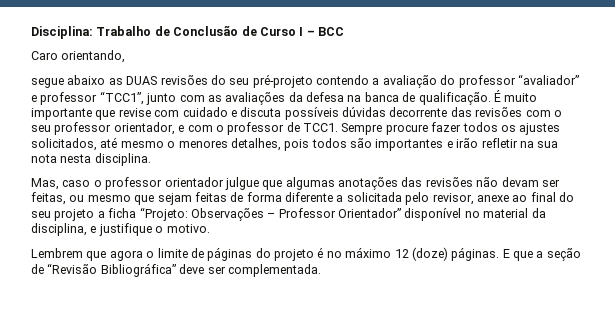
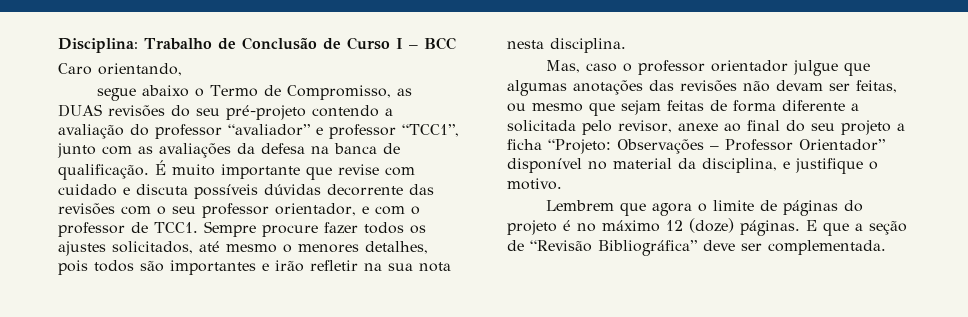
(106, 80) none -> [194,85,391,100] o Termo de Compromisso,

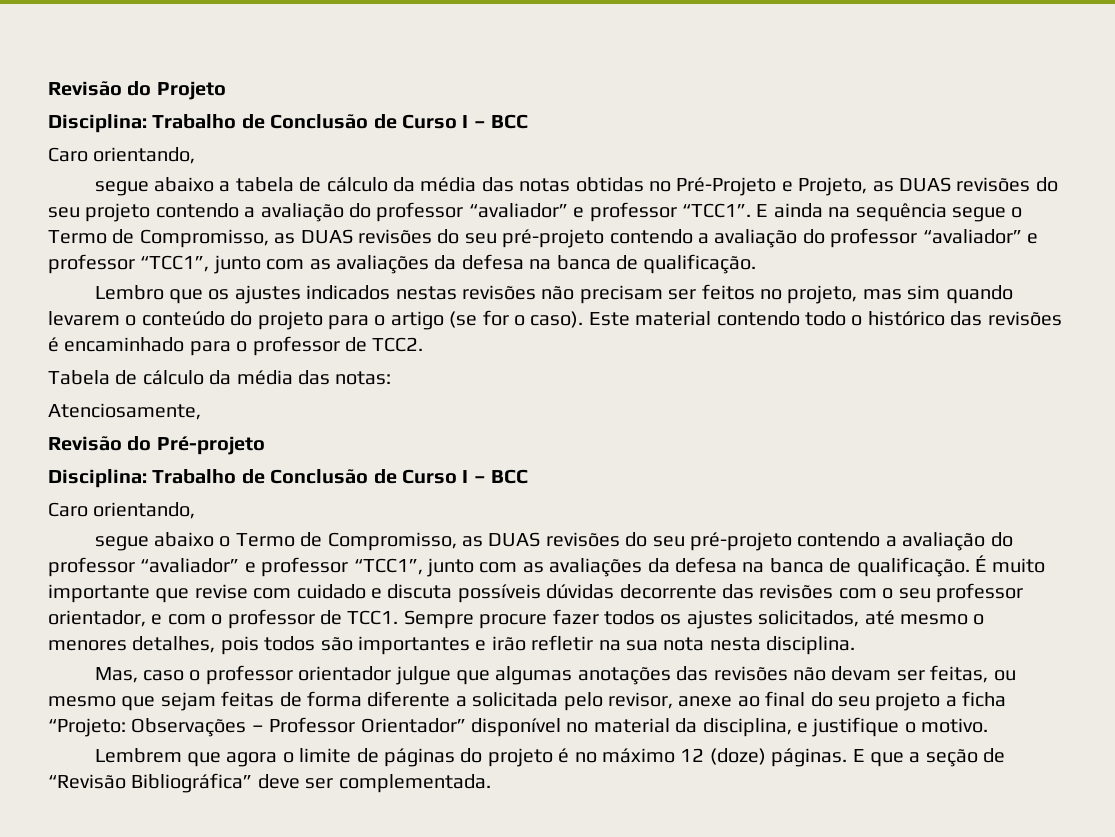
(58, 45) none -> [48,81,226,100] [48,114,529,133] [48,147,196,164] [94,177,1058,196] [48,202,1023,222] [48,228,1038,248] [48,254,757,274] [94,284,1013,304] [48,310,1062,330] [48,336,424,356] [48,370,392,385] [48,403,201,420] [48,436,265,455] Revisão do Projeto // Disciplina: Trabalho de Conclusão de Curso I – BCC // Caro orientando, // segue abaixo a tabela de cálculo da média das notas obtidas no Pré-Projeto e Projeto, as DUAS revisões do seu projeto contendo a avaliação do professor “avaliador” e professor “TCC1”. E ainda na sequência segue o Termo de Compromisso, as DUAS revisões do seu pré-projeto contendo a avaliação do professor “avaliador” e professor “TCC1”, junto com as avaliações da defesa na banca de qualificação. // Lembro que os ajustes indicados nestas revisões não precisam ser feitos no projeto, mas sim quando levarem o conteúdo do projeto para o artigo (se for o caso). Este material contendo todo o histórico das revisões é encaminhado para o professor de TCC2. // Tabela de cálculo da média das notas: // Atenciosamente, // Revisão do Pré-projeto //

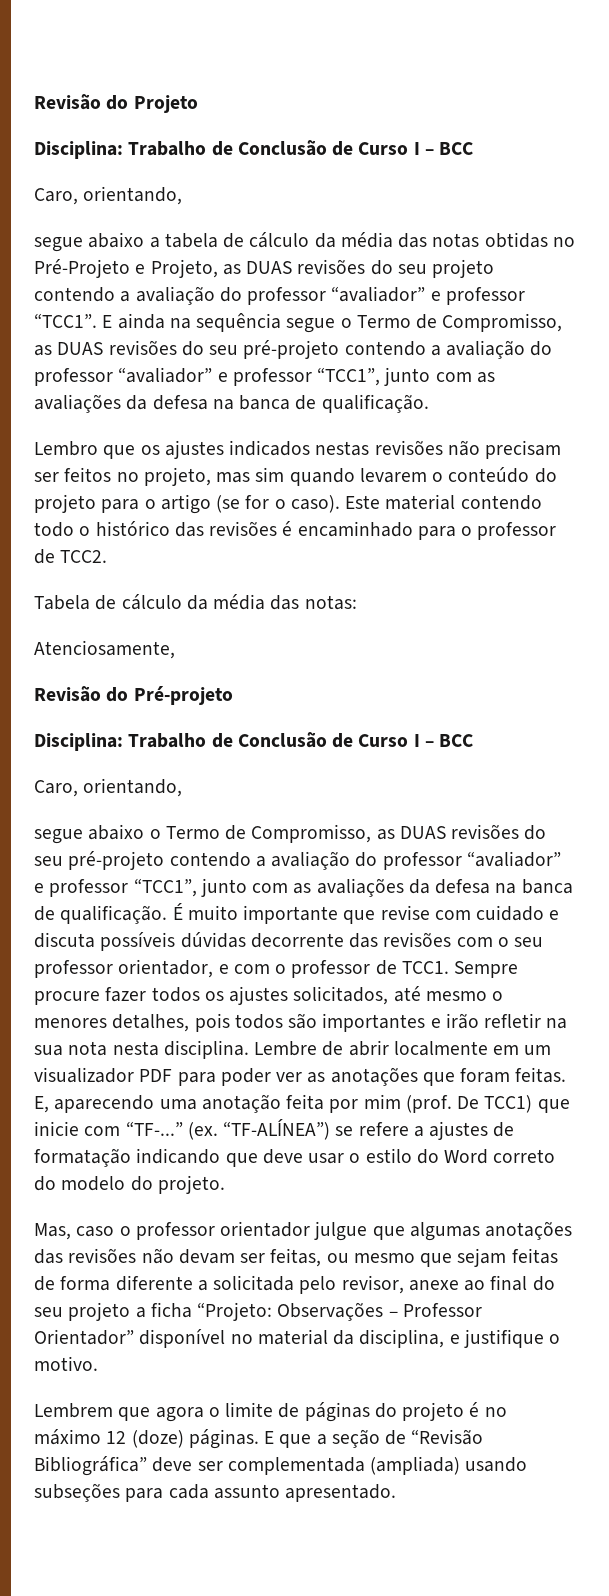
[48,147,88,162] Caro -> [34,188,78,205] Caro,
[48,502,88,517] Caro -> [34,780,78,797] Caro,
(856, 645) none -> [254,1040,552,1056] [34,1067,567,1086] [34,1094,570,1113] [34,1119,515,1140] [34,1148,556,1167] [34,1175,225,1194] Lembre de abrir localmente em um visualizador PDF para poder ver as anotações que foram feitas. E, aparecendo uma anotação feita por mim (prof. De TCC1) que inicie com “TF-...” (ex. “TF-ALÍNEA”) se refere a ajustes de formatação indicando que deve usar o estilo do Word correto do modelo do projeto.
[338,774,491,793] complementada. -> [227,1456,528,1475] [34,1483,397,1502] complementada (ampliada) usando subseções para cada assunto apresentado.

